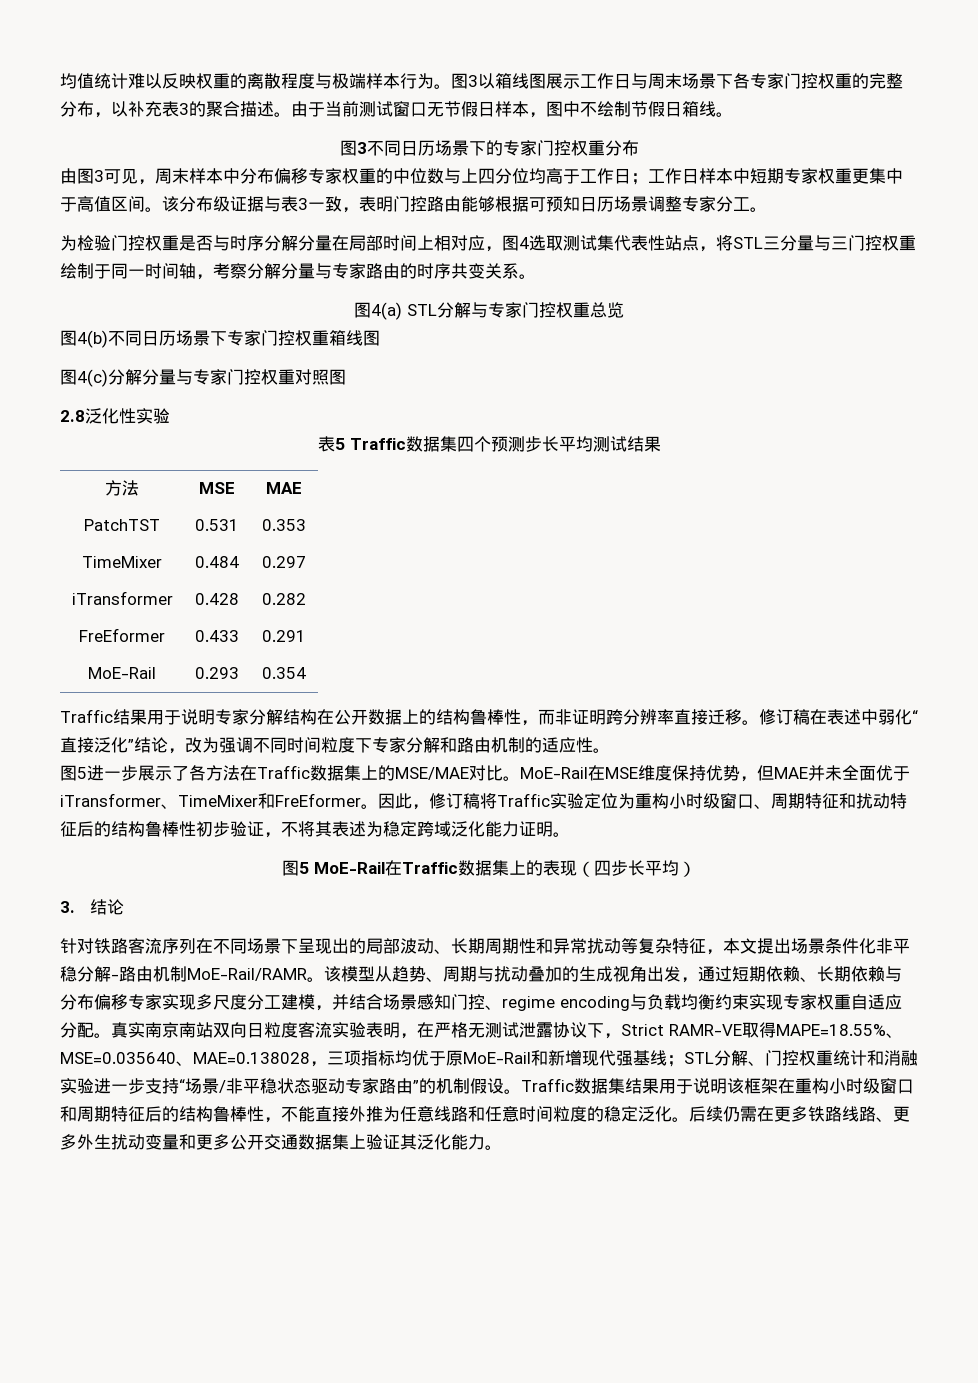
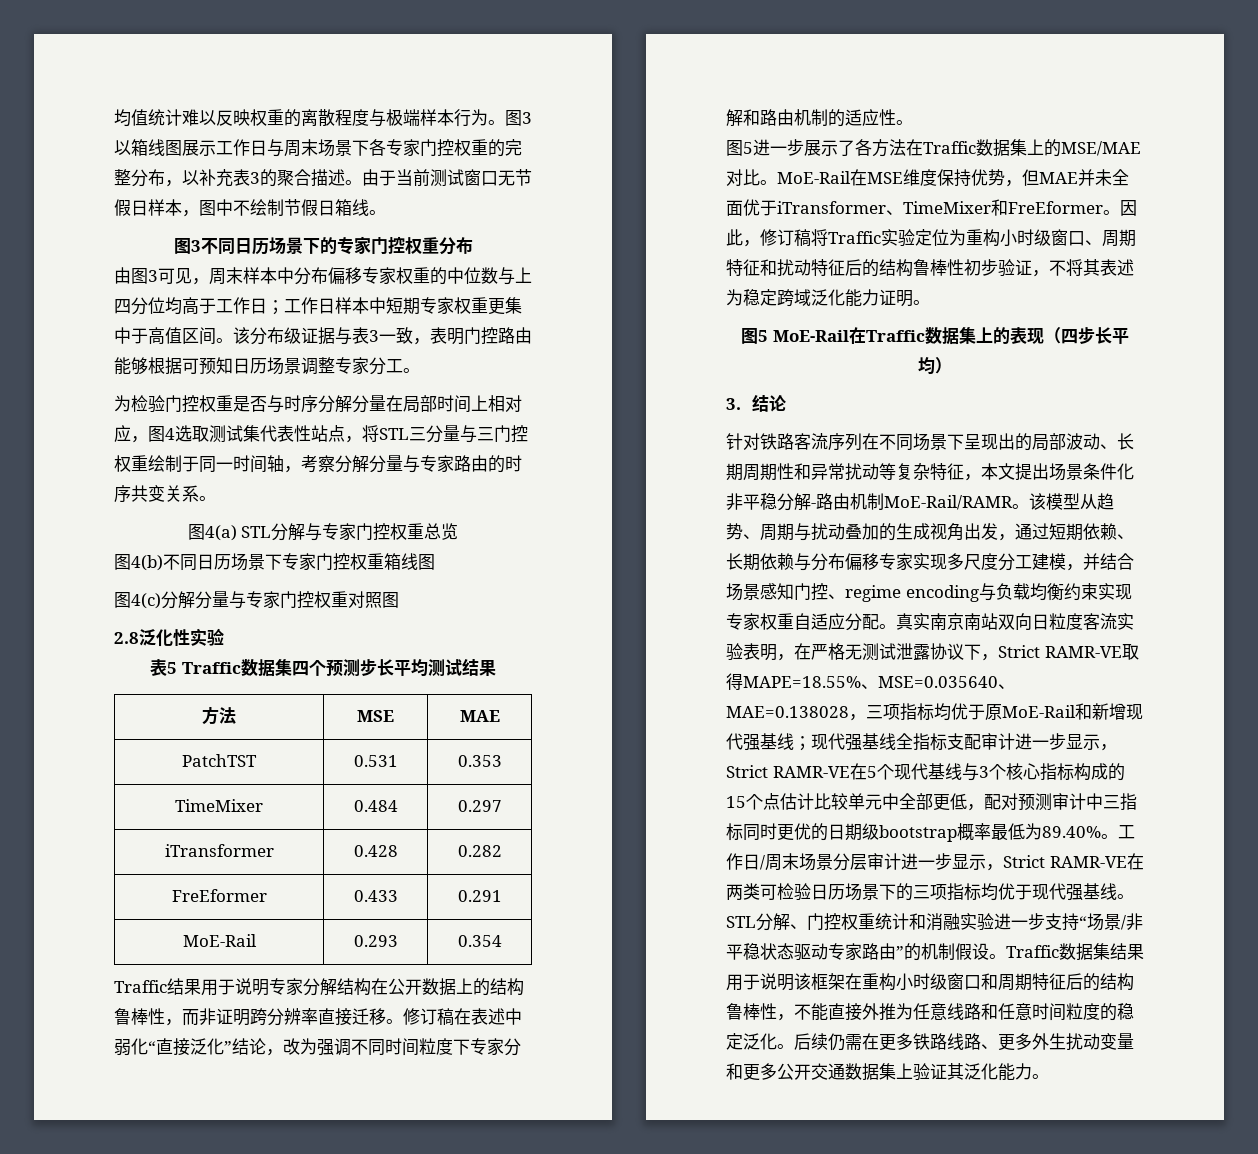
(684, 1061) none -> [811,733,1117,751] [726,763,1125,781] [726,793,1137,811] [726,823,1135,842] [726,853,1144,871] [726,883,1134,901] 现代强基线全指标支配审计进一步显示，Strict RAMR-VE在5个现代基线与3个核心指标构成的15个点估计比较单元中全部更低，配对预测审计中三指标同时更优的日期级bootstrap概率最低为89.40%。工作日/周末场景分层审计进一步显示，Strict RAMR-VE在两类可检验日历场景下的三项指标均优于现代强基线。

